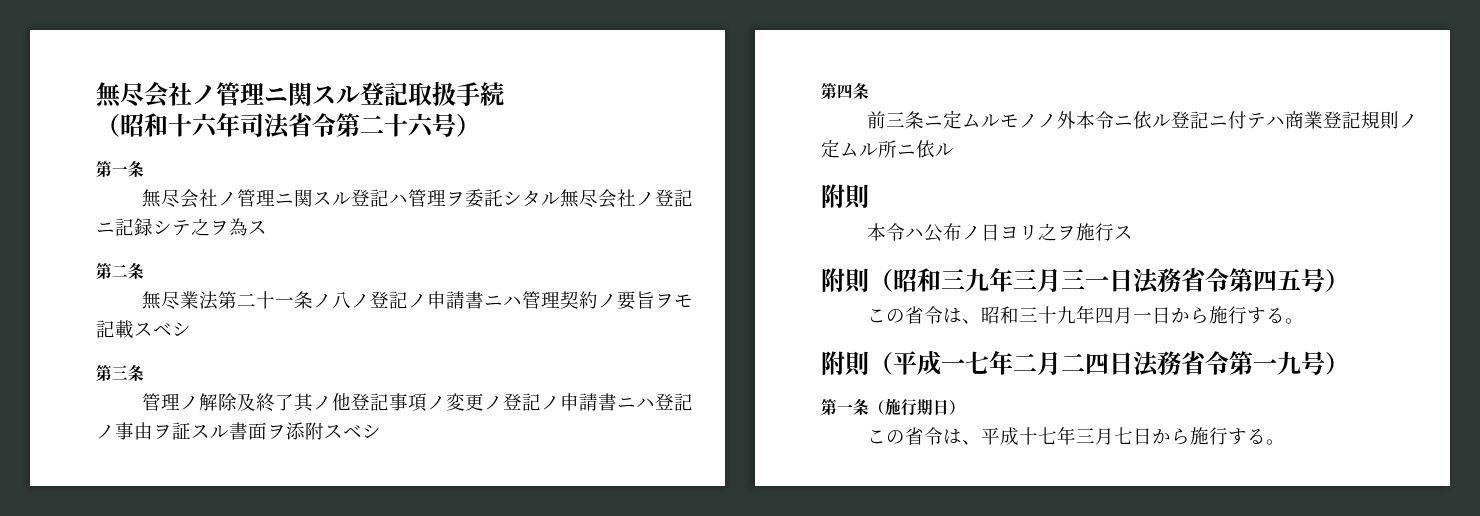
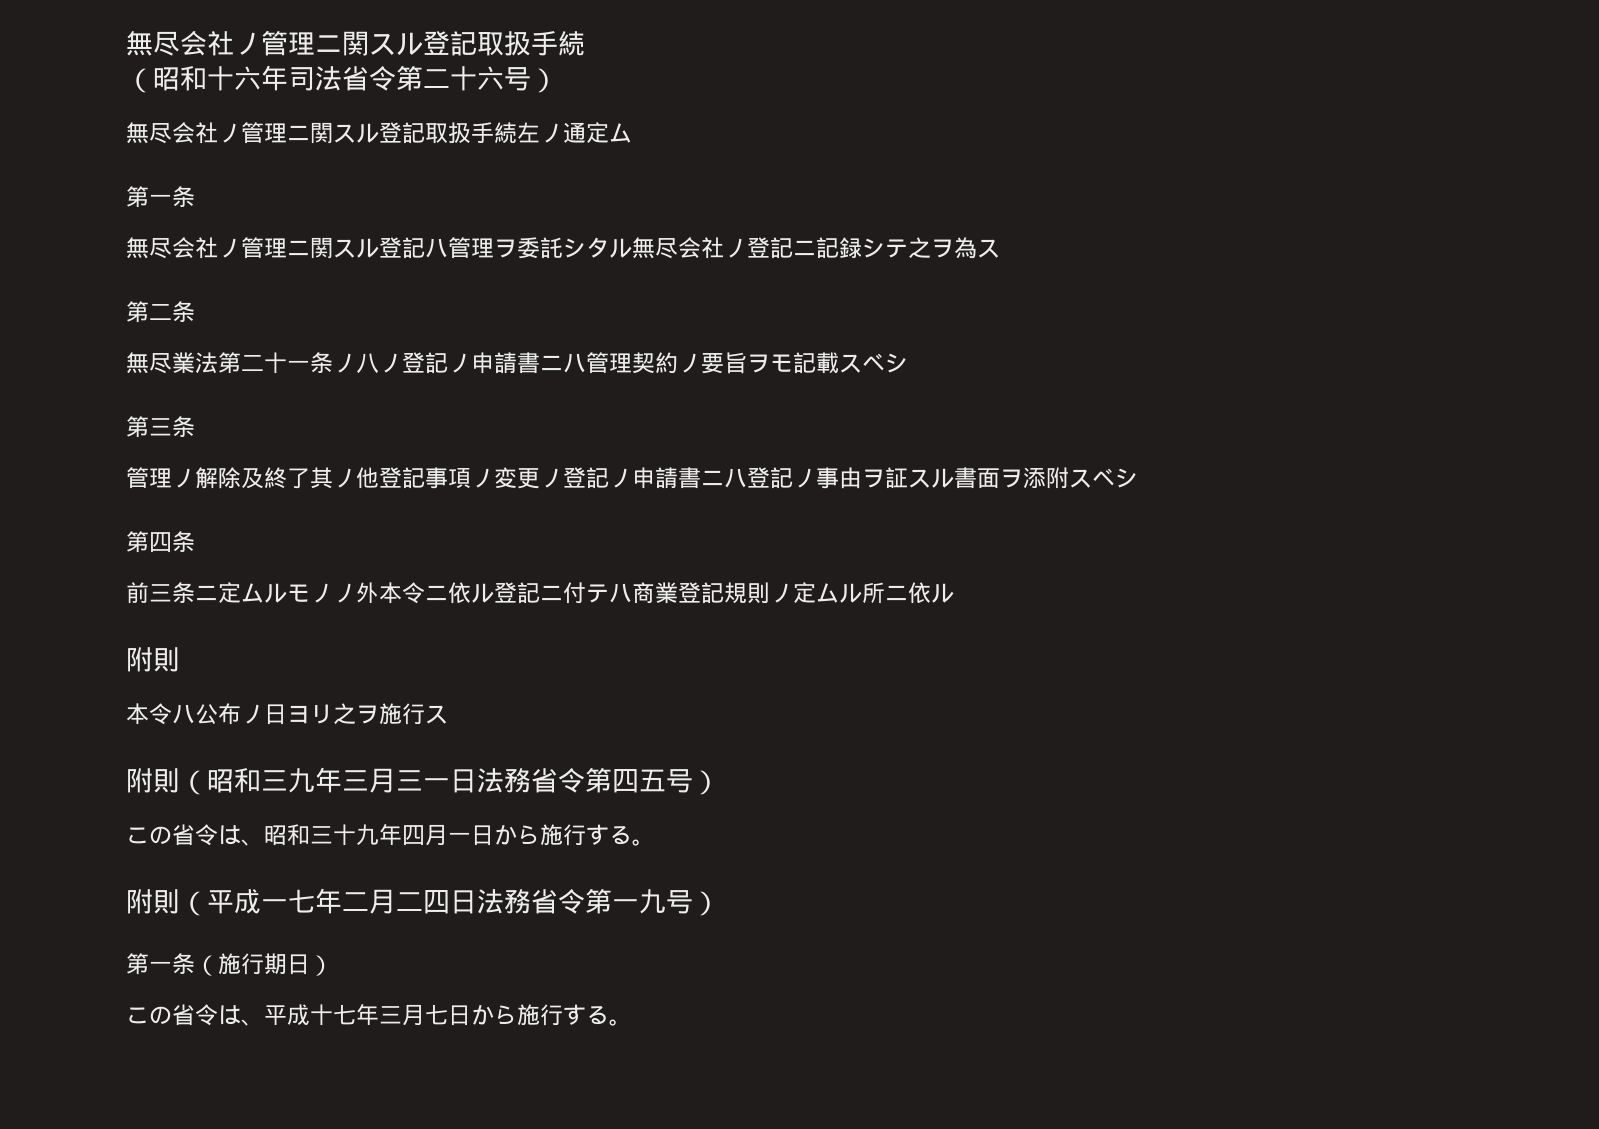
(480, 125) none -> [126,122,632,144] // 無尽会社ノ管理ニ関スル登記取扱手続左ノ通定ム

